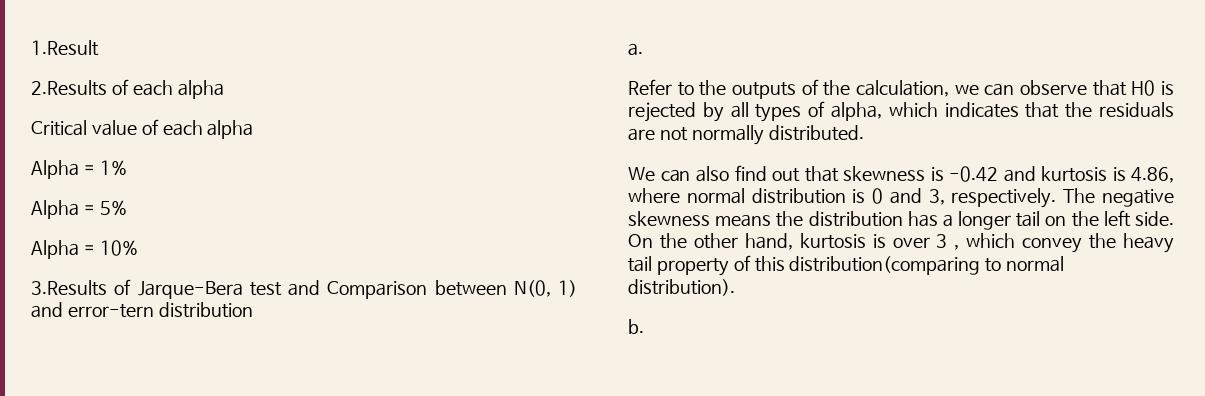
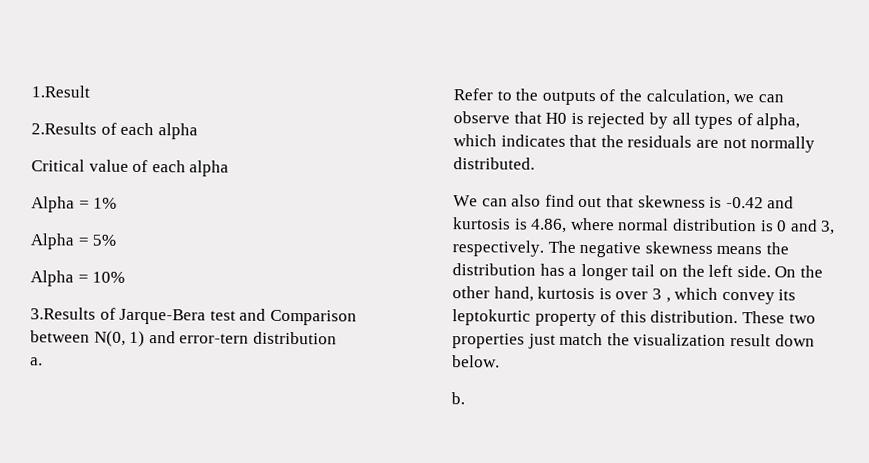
[1089,233,1174,253] [628,255,1065,276] [628,279,735,296] the heavy tail property of this distribution(comparing to normal distribution). -> [778,289,797,301] [452,309,816,327] [452,332,815,349] [452,355,500,368] its leptokurtic property of this distribution. These two properties just match the visualization result down below.

